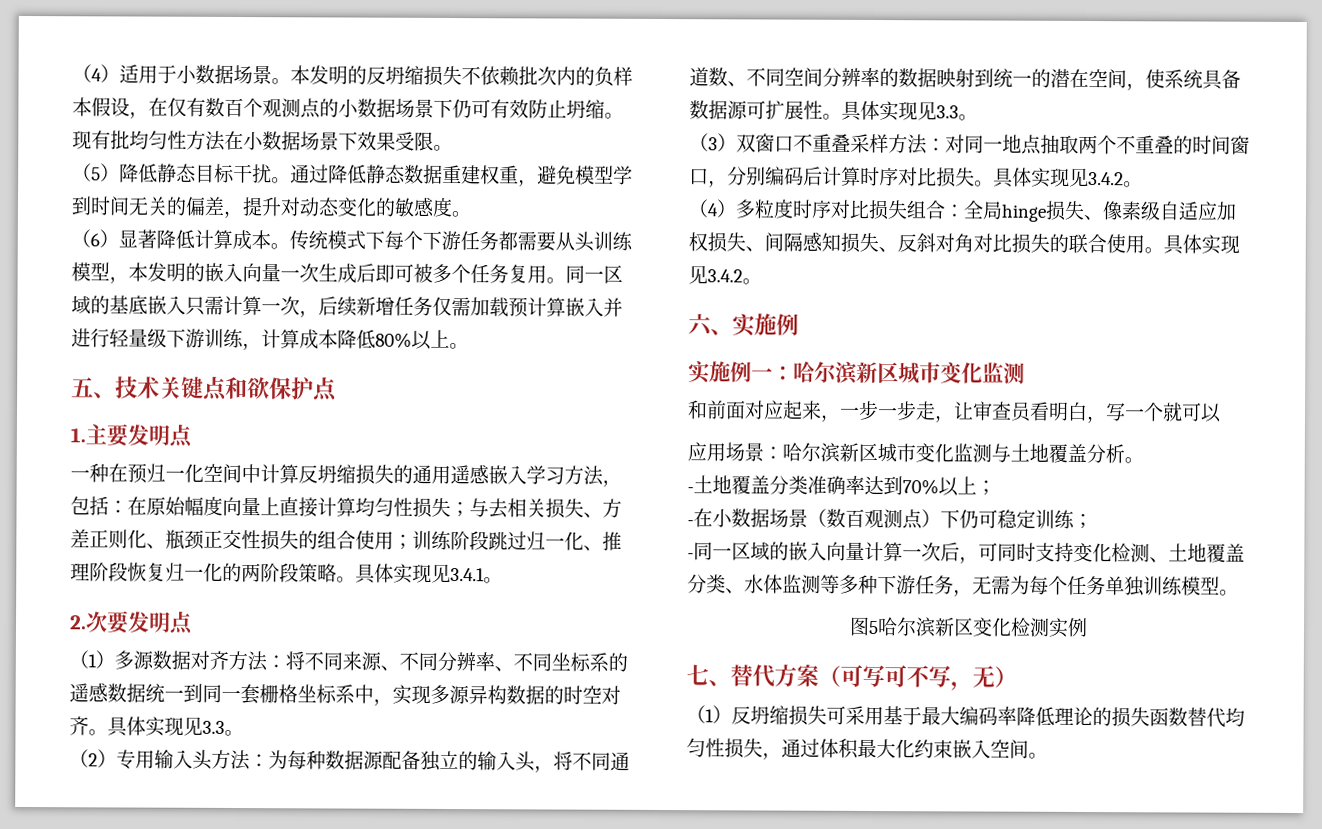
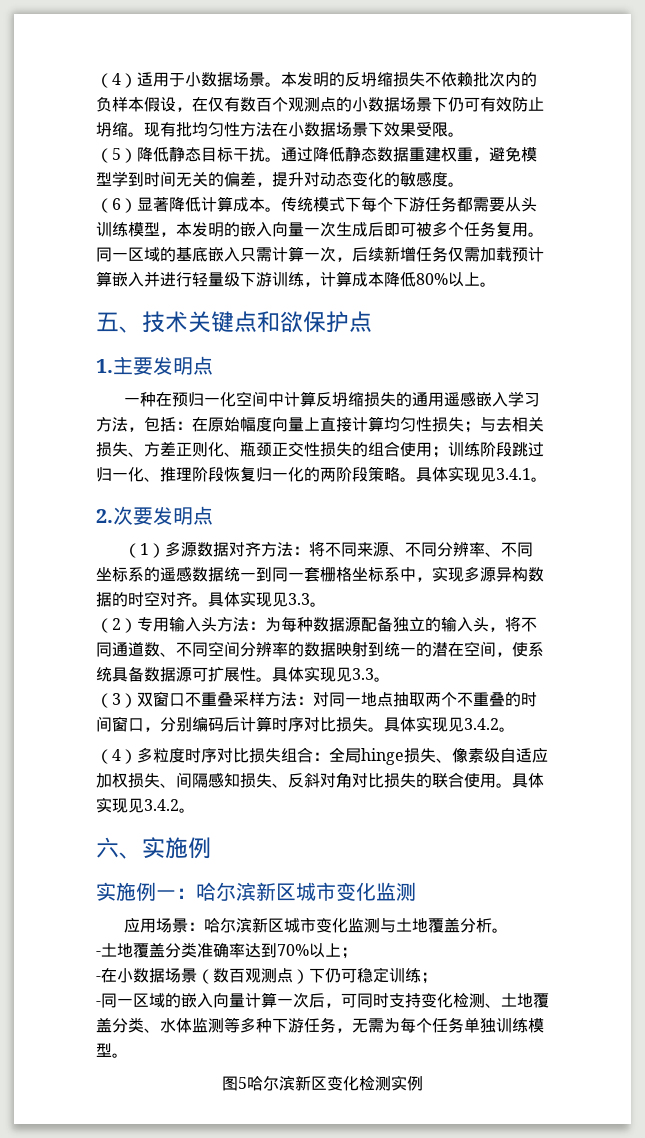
[687,400,1222,424] // 和前面对应起来，一步一步走，让审查员看明白，写一个就可以 -> (416, 891) none
[686,664,1017,691] [686,705,1245,728] [686,738,1048,760] // 七、替代方案（可写可不写，无） // （1）反坍缩损失可采用基于最大编码率降低理论的损失函数替代均匀性损失，通过体积最大化约束嵌入空间。 -> (423, 1083) none

